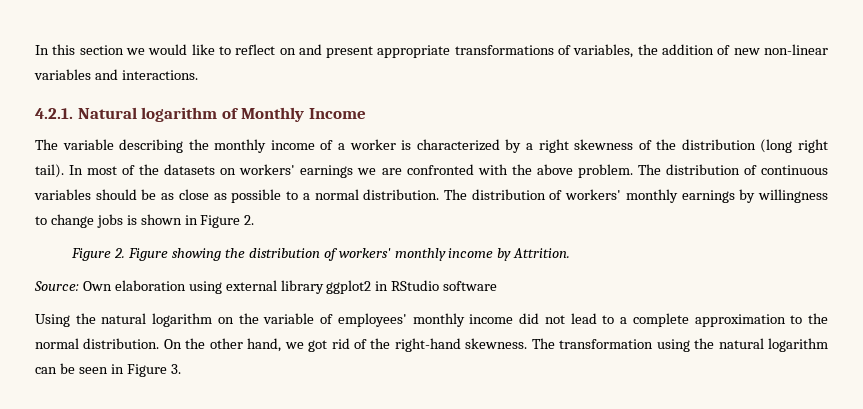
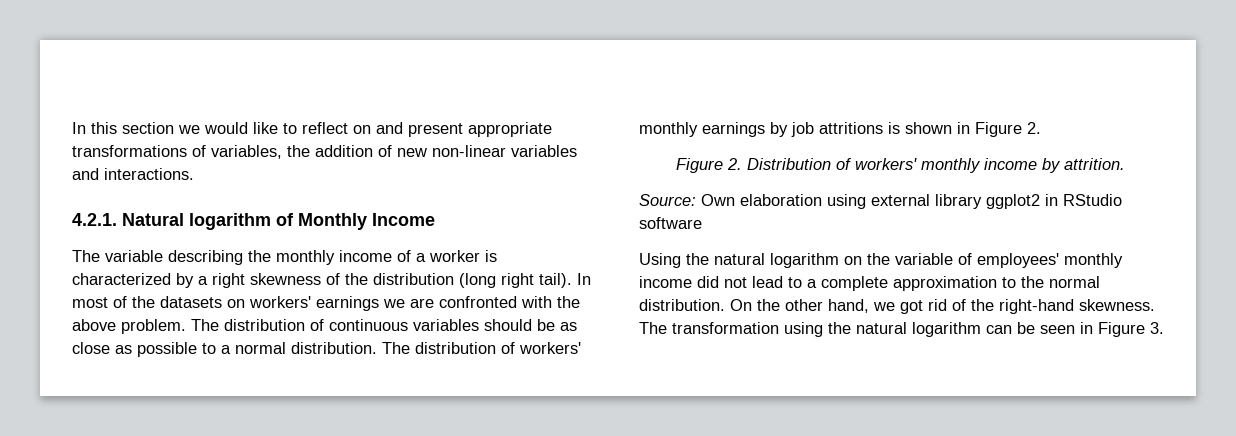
[757,189,828,203] [35,214,123,228] willingness to change jobs -> [791,122,883,137] job attritions
[128,248,320,261] Figure showing the distribution -> [746,158,831,170] Distribution
[513,248,571,258] Attrition. -> [1063,158,1125,170] attrition.

